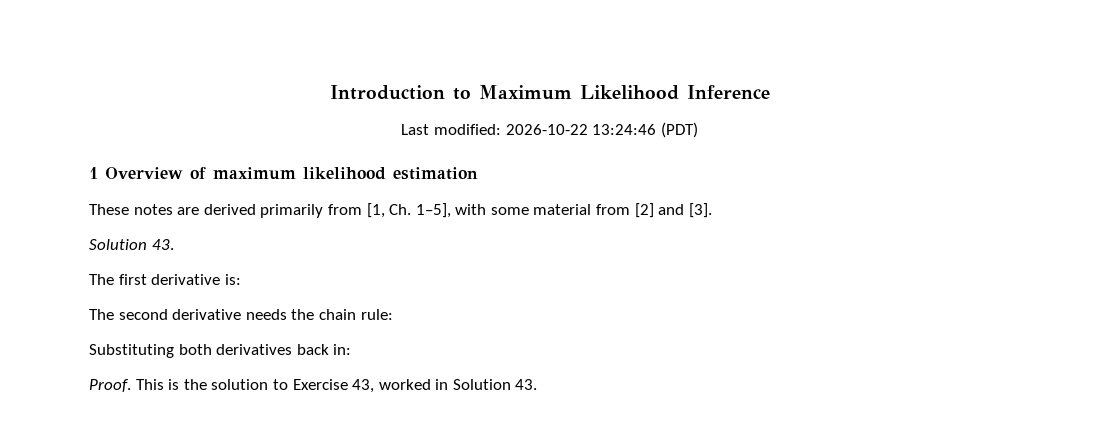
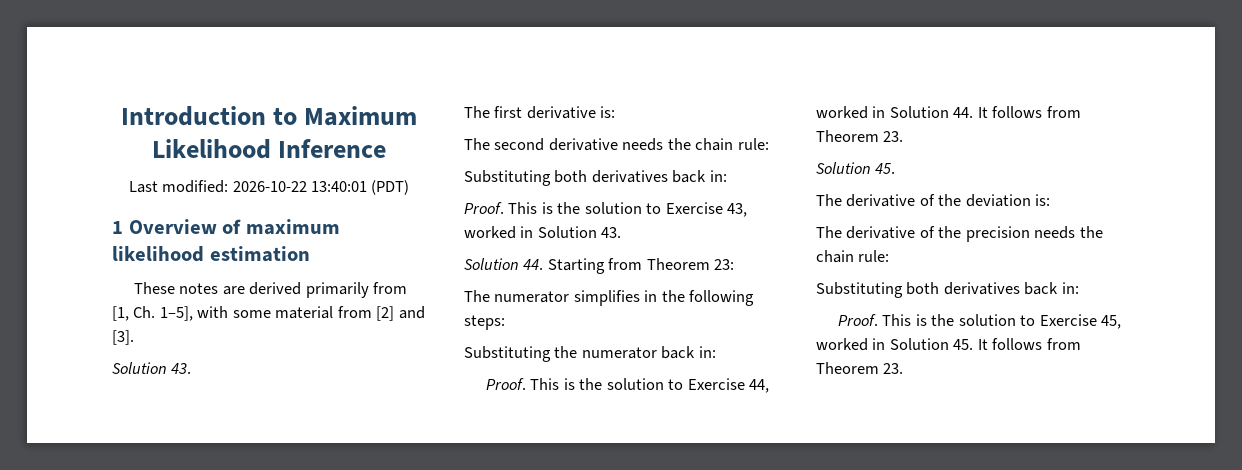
[592,124,657,135] 13:24:46 -> [310,181,367,192] 13:40:01
(538, 384) none -> [464,258,735,274] [464,290,755,306] [464,315,505,330] [464,346,716,362] [486,378,770,393] [816,106,1081,119] [816,130,904,142] [816,162,896,174] [816,194,1051,207] [816,226,1103,242] [816,250,890,263] [816,282,1079,298] [838,314,1122,329] [816,338,1081,351] [816,362,904,374] // Solution 44. Starting from Theorem 23: // The numerator simplifies in the following steps: // Substituting the numerator back in: // Proof. This is the solution to Exercise 44, worked in Solution 44. It follows from Theorem 23. // Solution 45. // The derivative of the deviation is: // The derivative of the precision needs the chain rule: // Substituting both derivatives back in: // Proof. This is the solution to Exercise 45, worked in Solution 45. It follows from Theorem 23.

